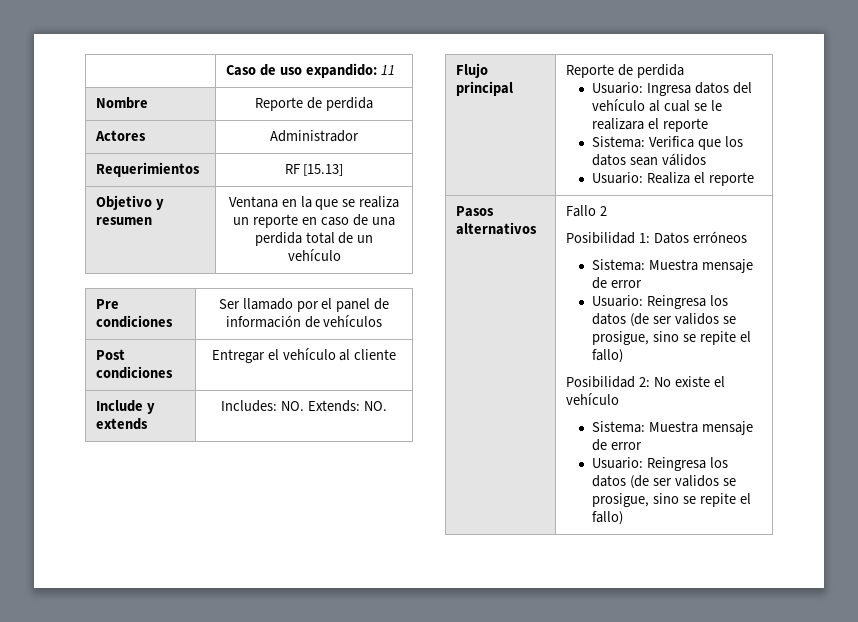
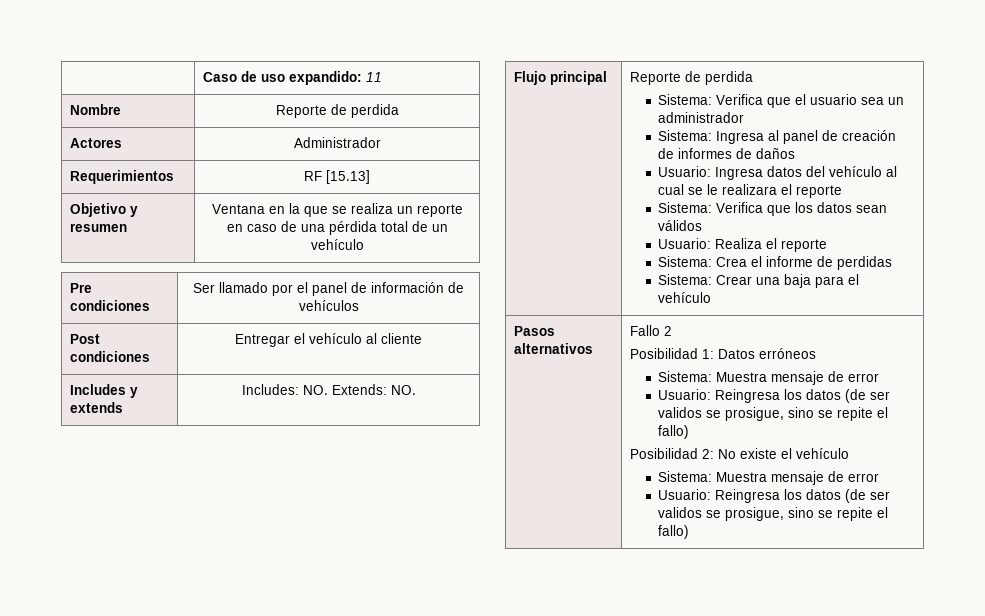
[254,232,302,246] perdida -> [328,221,377,235] pérdida
[96,400,144,412] Include -> [70,384,127,395] Includes
(685, 71) none -> [658,94,905,108] [658,112,745,123] [658,130,897,144] [658,148,796,159] // Sistema: Verifica que el usuario sea un administrador // Sistema: Ingresa al panel de creación de informes de daños
(754, 179) none -> [658,256,893,270] [658,274,860,288] [658,292,712,303] // Sistema: Crea el informe de perdidas // Sistema: Crear una baja para el vehículo

